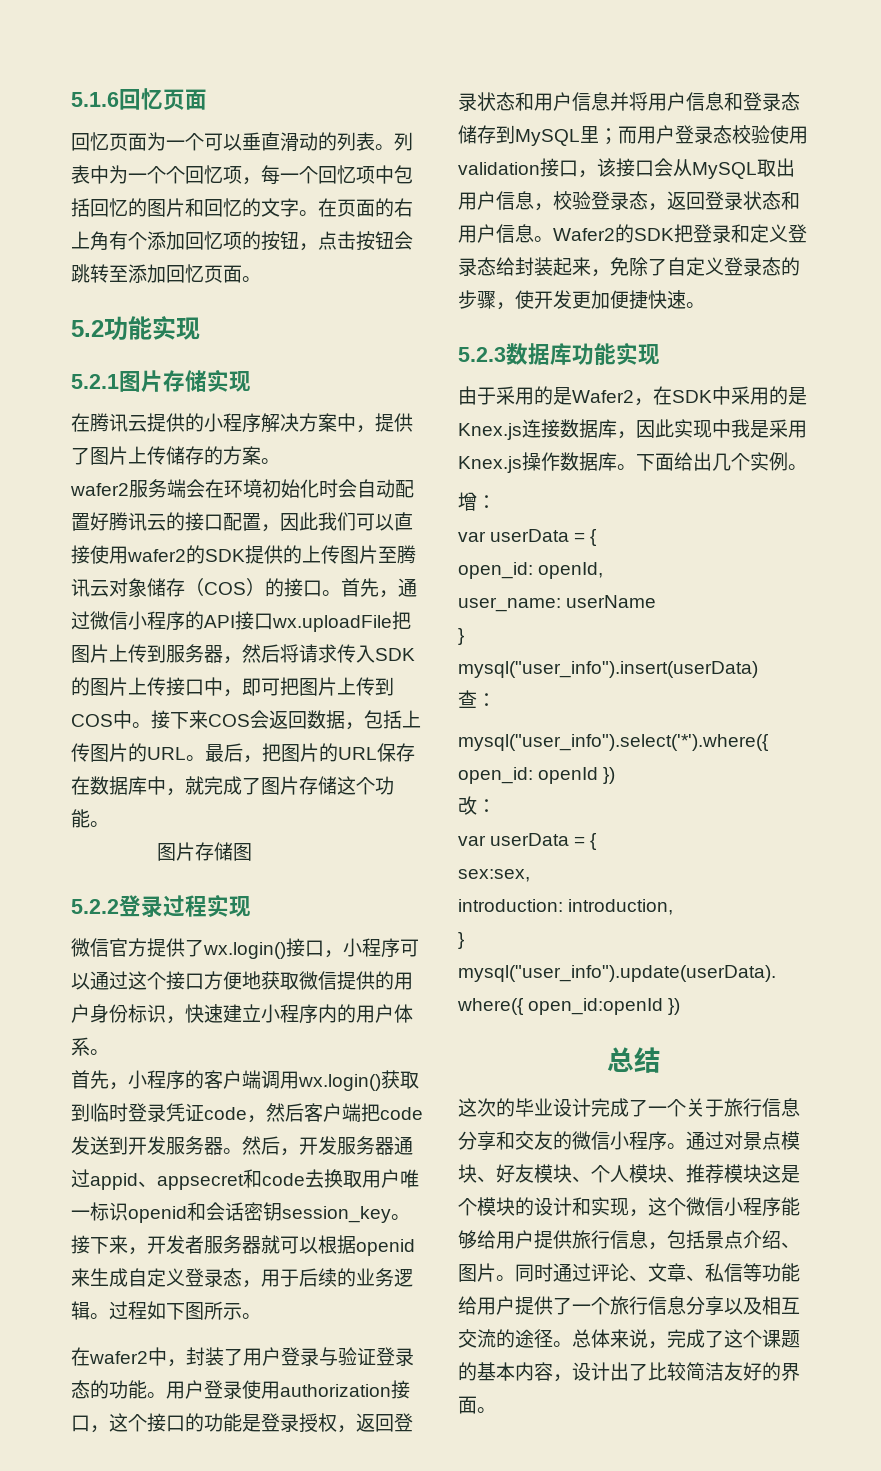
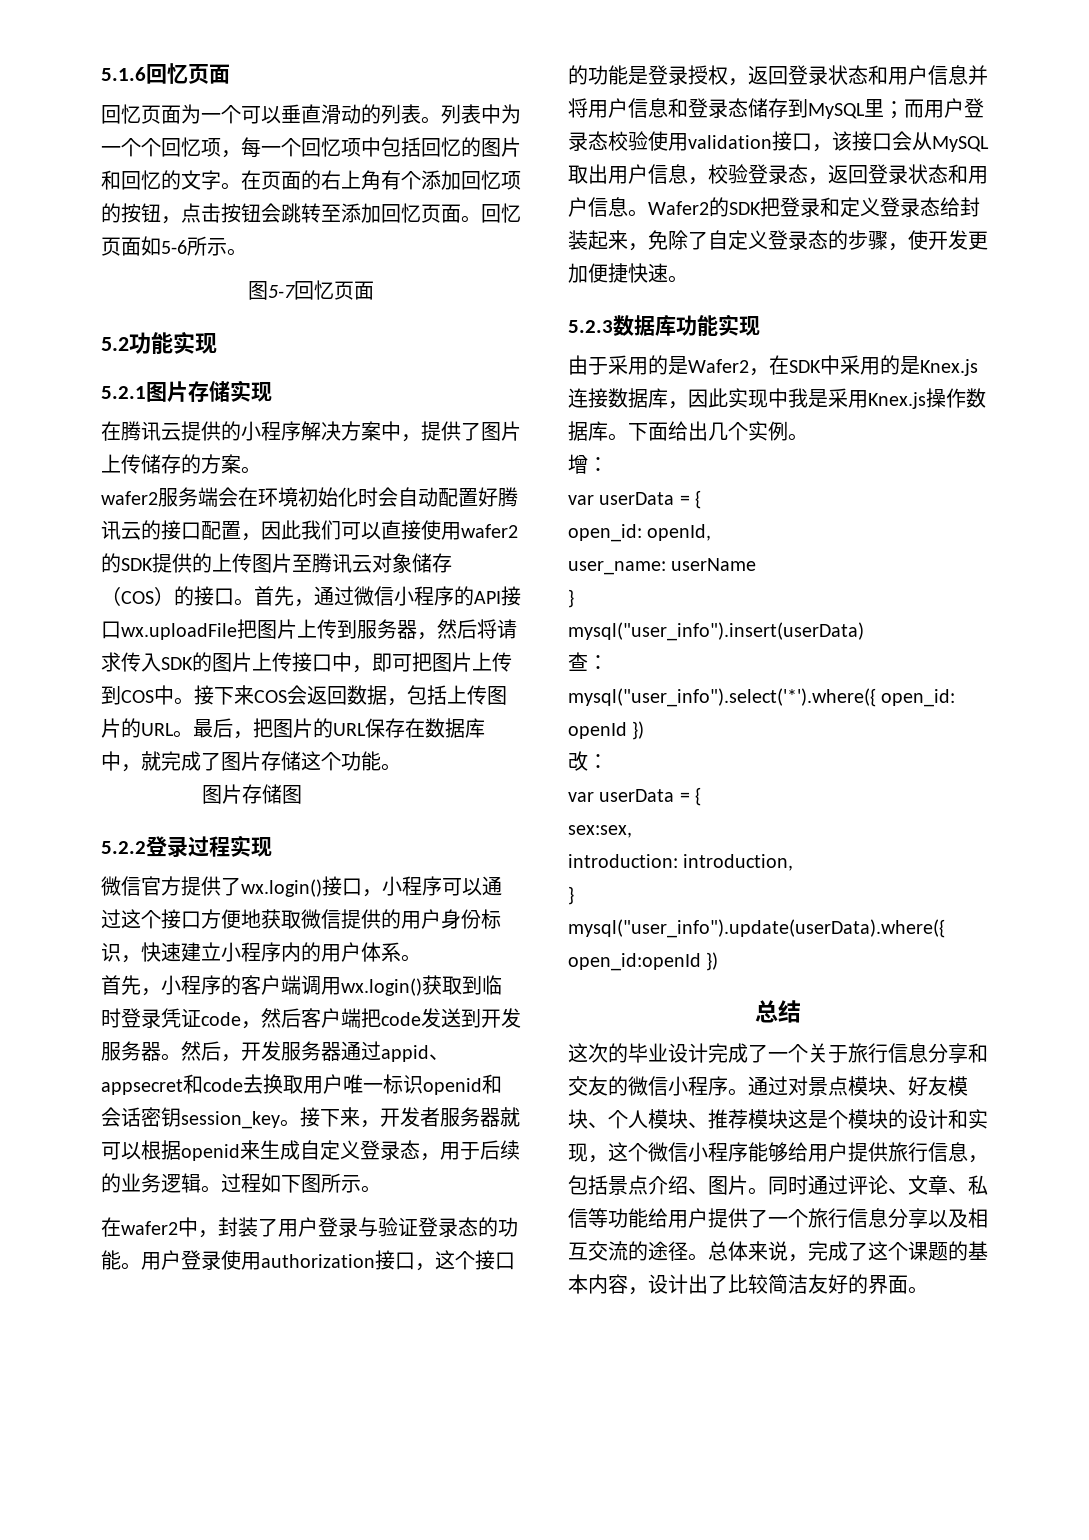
(261, 279) none -> [481,203,521,223] [101,236,247,256] [248,280,374,300] 回忆页面如5-6所示。 // 图5-7回忆页面

